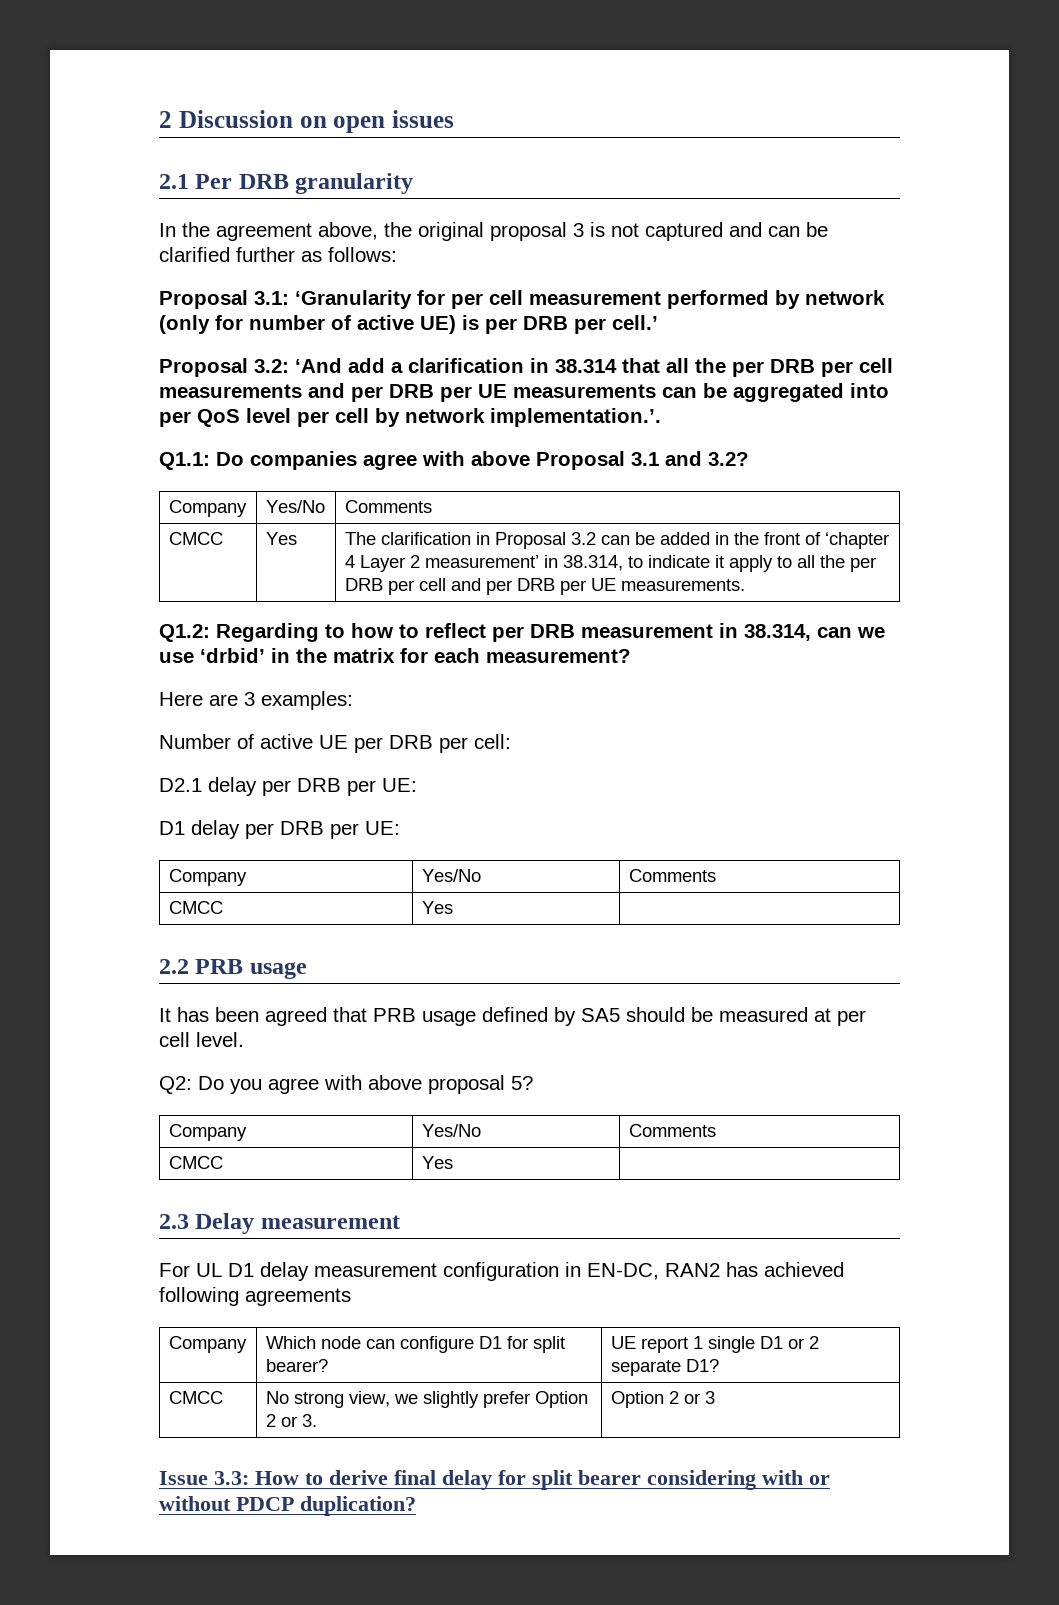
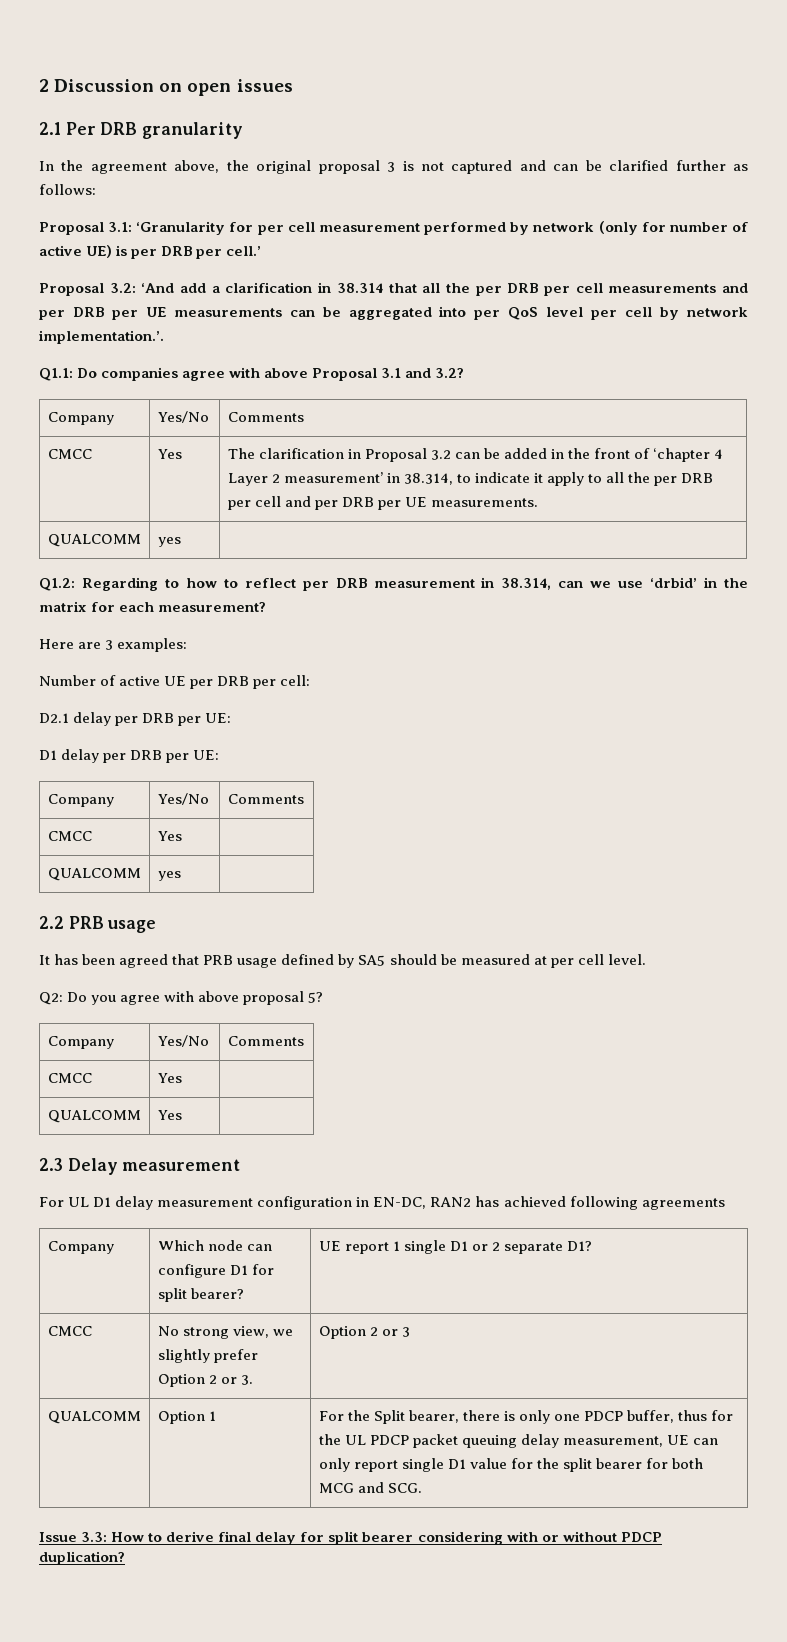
(745, 585) none -> [47,534,141,547] [157,537,181,547] // QUALCOMM | yes |
(453, 907) none -> [47,868,141,881] [157,871,181,881] // QUALCOMM | yes |
(453, 1162) none -> [47,1110,141,1123] [157,1110,183,1120] // QUALCOMM | Yes |
(715, 1397) none -> [47,1411,141,1424] [157,1411,216,1424] [318,1410,734,1424] [318,1434,718,1448] [318,1458,703,1472] [318,1482,422,1493] // QUALCOMM | Option 1 | For the Split bearer, there is only one PDCP buffer, thus for the UL PDCP packet queuing delay measurement, UE can only report single D1 value for the split bearer for both MCG and SCG.

